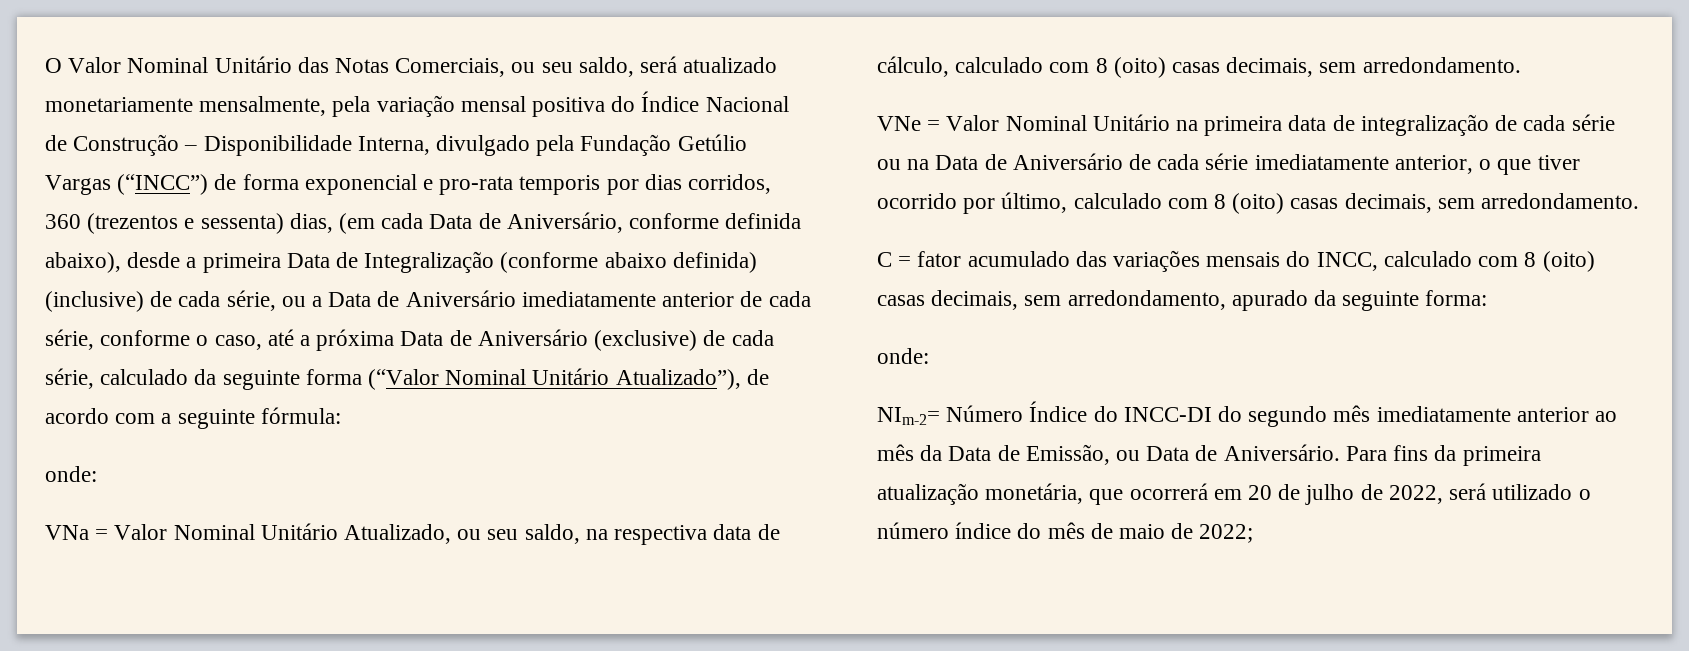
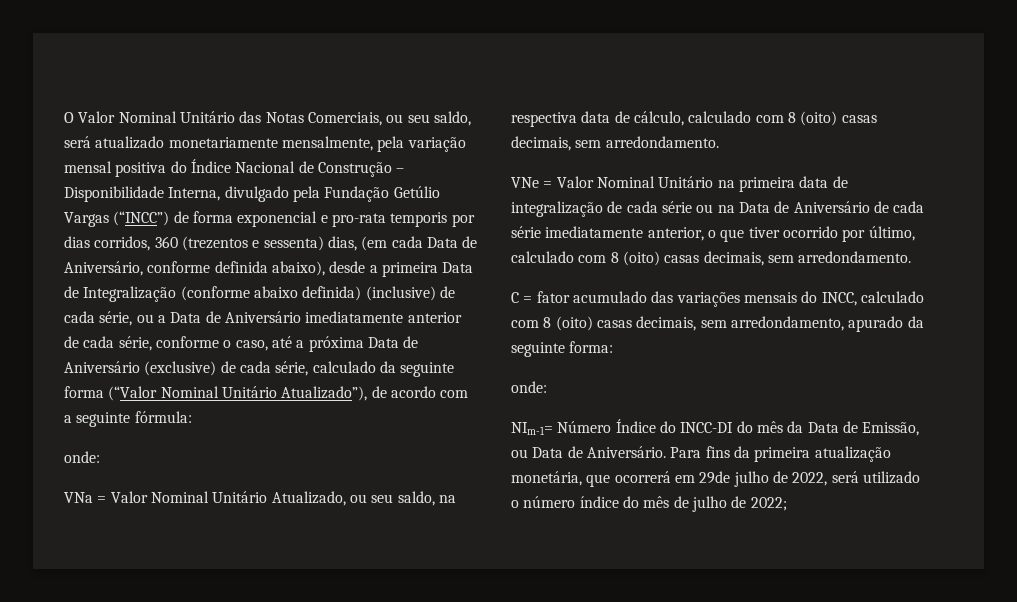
[877,407,940,425] NIm-2= -> [511,422,553,435] NIm-1=
[1248,405,1618,427] segundo mês imediatamente anterior ao -> (753, 427) none
[1248,484,1301,500] 20 de -> [699,471,731,484] 29de
[1119,524,1166,539] maio -> [691,496,727,512] julho

